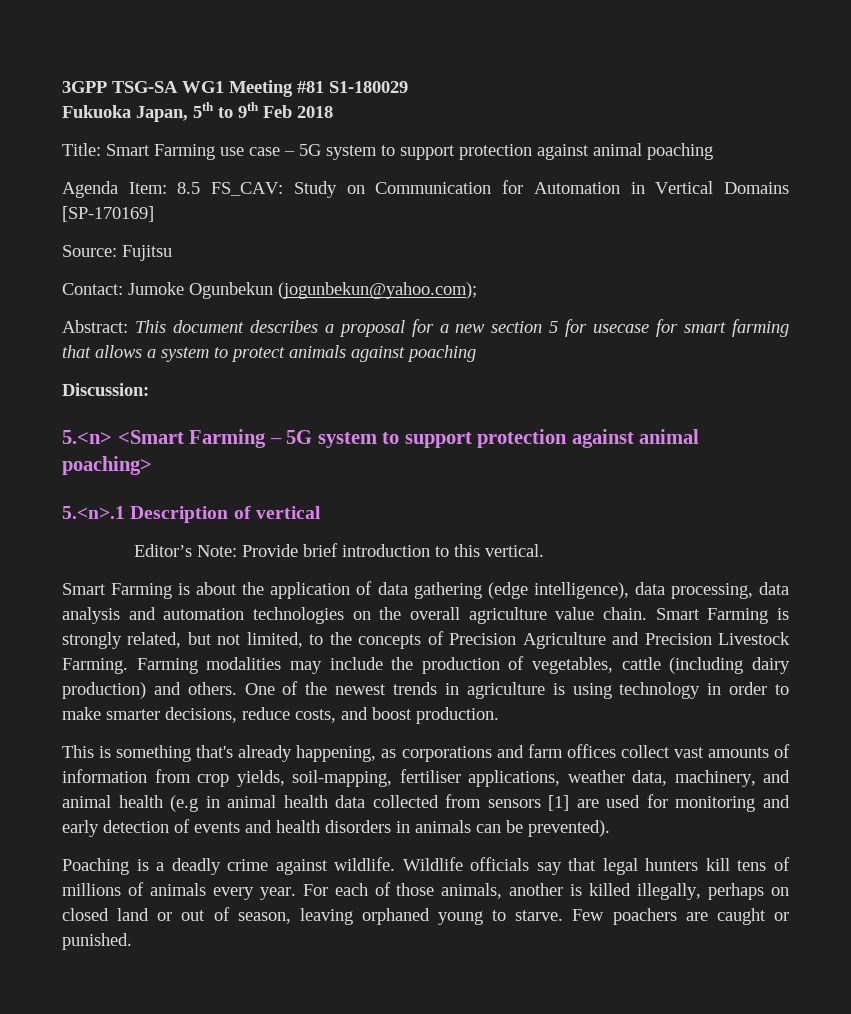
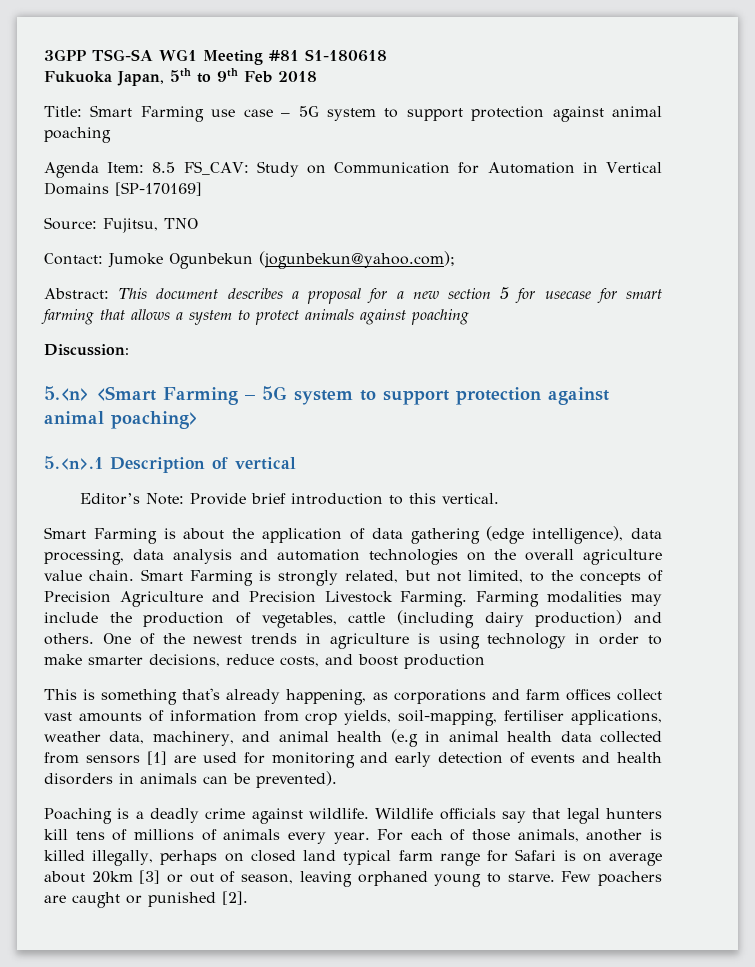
[329,81,408,93] S1-180029 -> [305,49,387,62] S1-180618
[122,245,172,261] Fujitsu -> [103,218,198,233] Fujitsu, TNO
[416,707,499,724] production. -> [404,654,485,669] production
(150, 914) none -> [343,849,662,866] [44,870,161,884] typical farm range for Safari is on average about 20km [3]
[62,933,132,950] punished. -> [148,891,248,907] punished [2].

